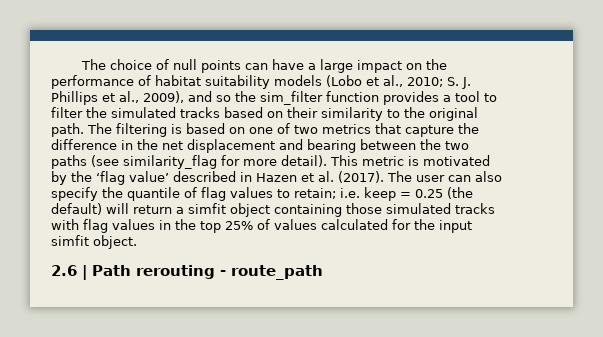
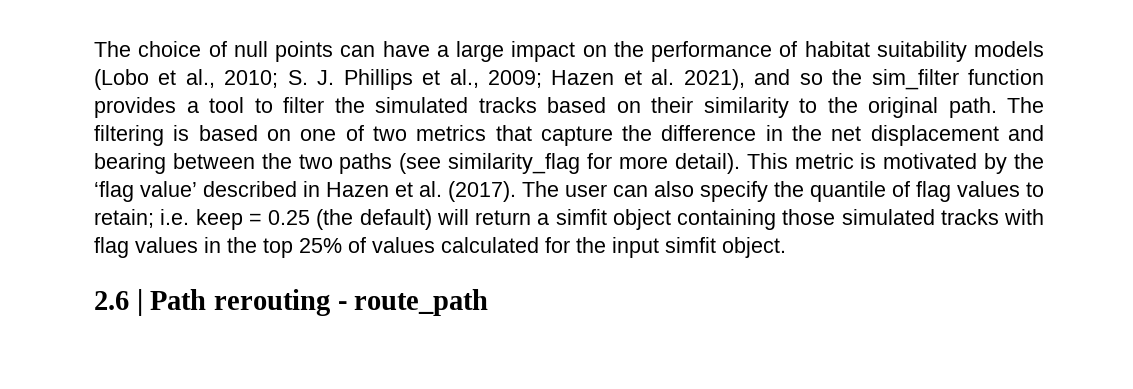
[143,91,184,103] 2009), -> [488,69,745,90] 2009; Hazen et al. 2021),

